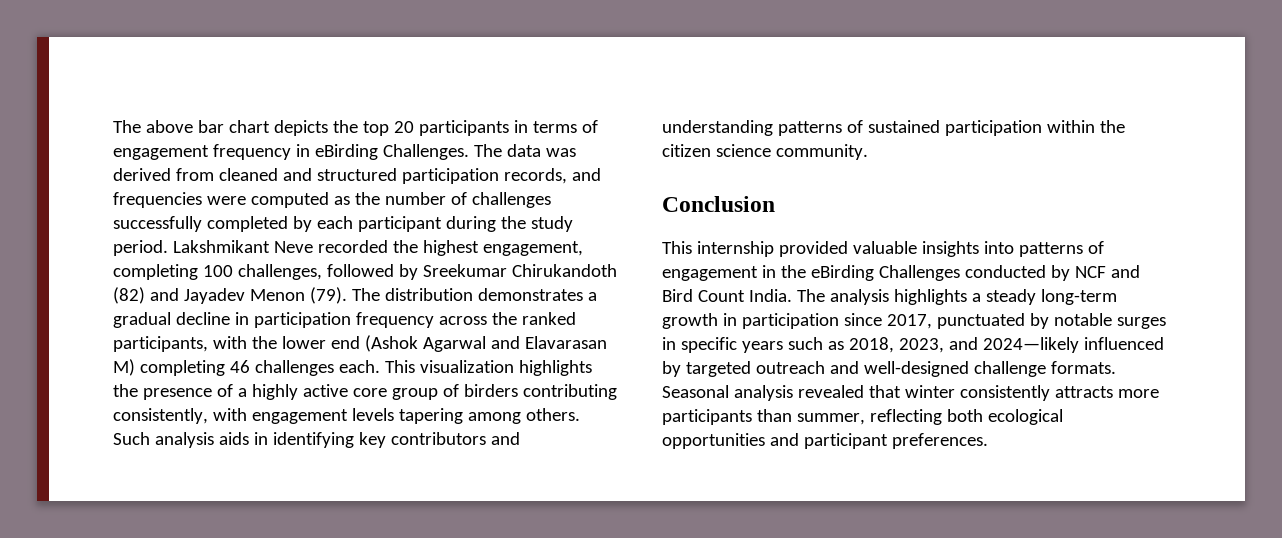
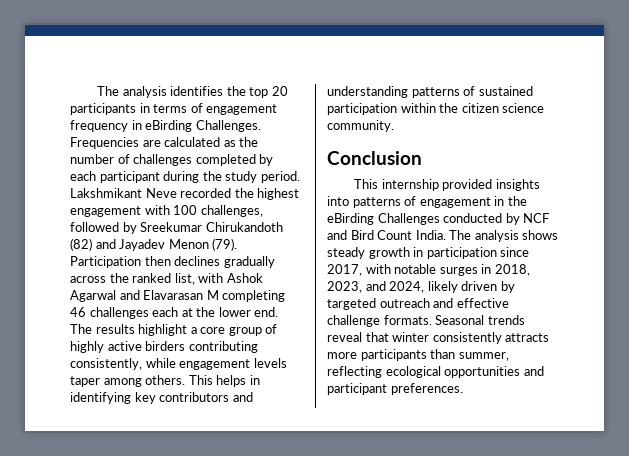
[113,120,328,136] The above bar chart depicts -> [97,86,224,98] The analysis identifies
[473,144,576,157] [113,168,601,184] [113,192,329,208] The data was derived from cleaned and structured participation records, and frequencies were computed -> [70,137,221,149] Frequencies are calculated
[113,216,202,232] successfully -> (193, 160) none
[482,241,583,256] [113,264,198,280] engagement, completing -> [70,205,170,217] engagement with
[351,288,597,301] [113,312,576,328] [113,335,418,352] The distribution demonstrates a gradual decline in participation frequency across the ranked participants, with the lower end (Ashok -> [70,256,275,268] [70,273,263,285] Participation then declines gradually across the ranked list, with Ashok
[113,359,135,376] M) -> [206,290,219,300] M
[338,360,592,376] [113,384,348,400] each. This visualization highlights the presence of a highly active -> [152,307,279,317] [70,324,197,336] each at the lower end. The results highlight a
(459, 390) none -> [70,341,142,353] highly active
[212,408,247,421] with -> [145,358,176,368] while
[398,408,463,424] tapering -> [70,376,100,387] taper
[113,432,249,448] Such analysis aids -> [188,375,247,387] This helps
[852,241,917,254] valuable -> (493, 185) none
[893,289,1117,305] highlights a steady long-term -> [522,230,559,240] [327,247,365,259] shows steady
[936,313,1049,329] punctuated by -> [365,264,391,274] with
[680,337,1164,353] specific years such as 2018, 2023, and 2024—likely influenced -> [494,264,530,276] [327,281,498,293] 2018, 2023, and 2024, likely driven
[863,361,969,377] well-designed -> [456,298,509,308] effective
[733,385,864,401] analysis revealed -> [487,315,525,325] [327,332,362,342] trends reveal
[946,409,983,422] both -> (382, 372) none

